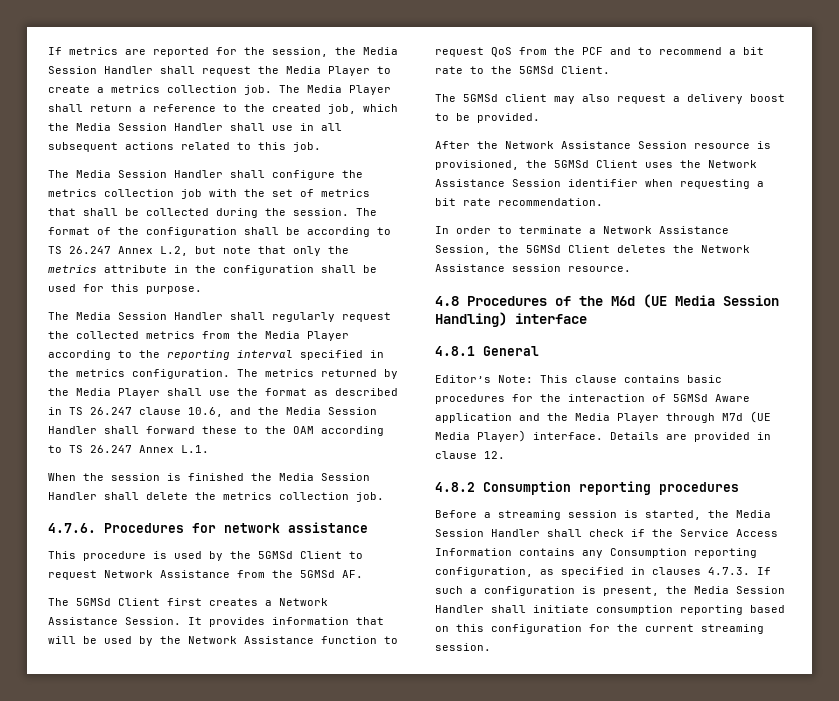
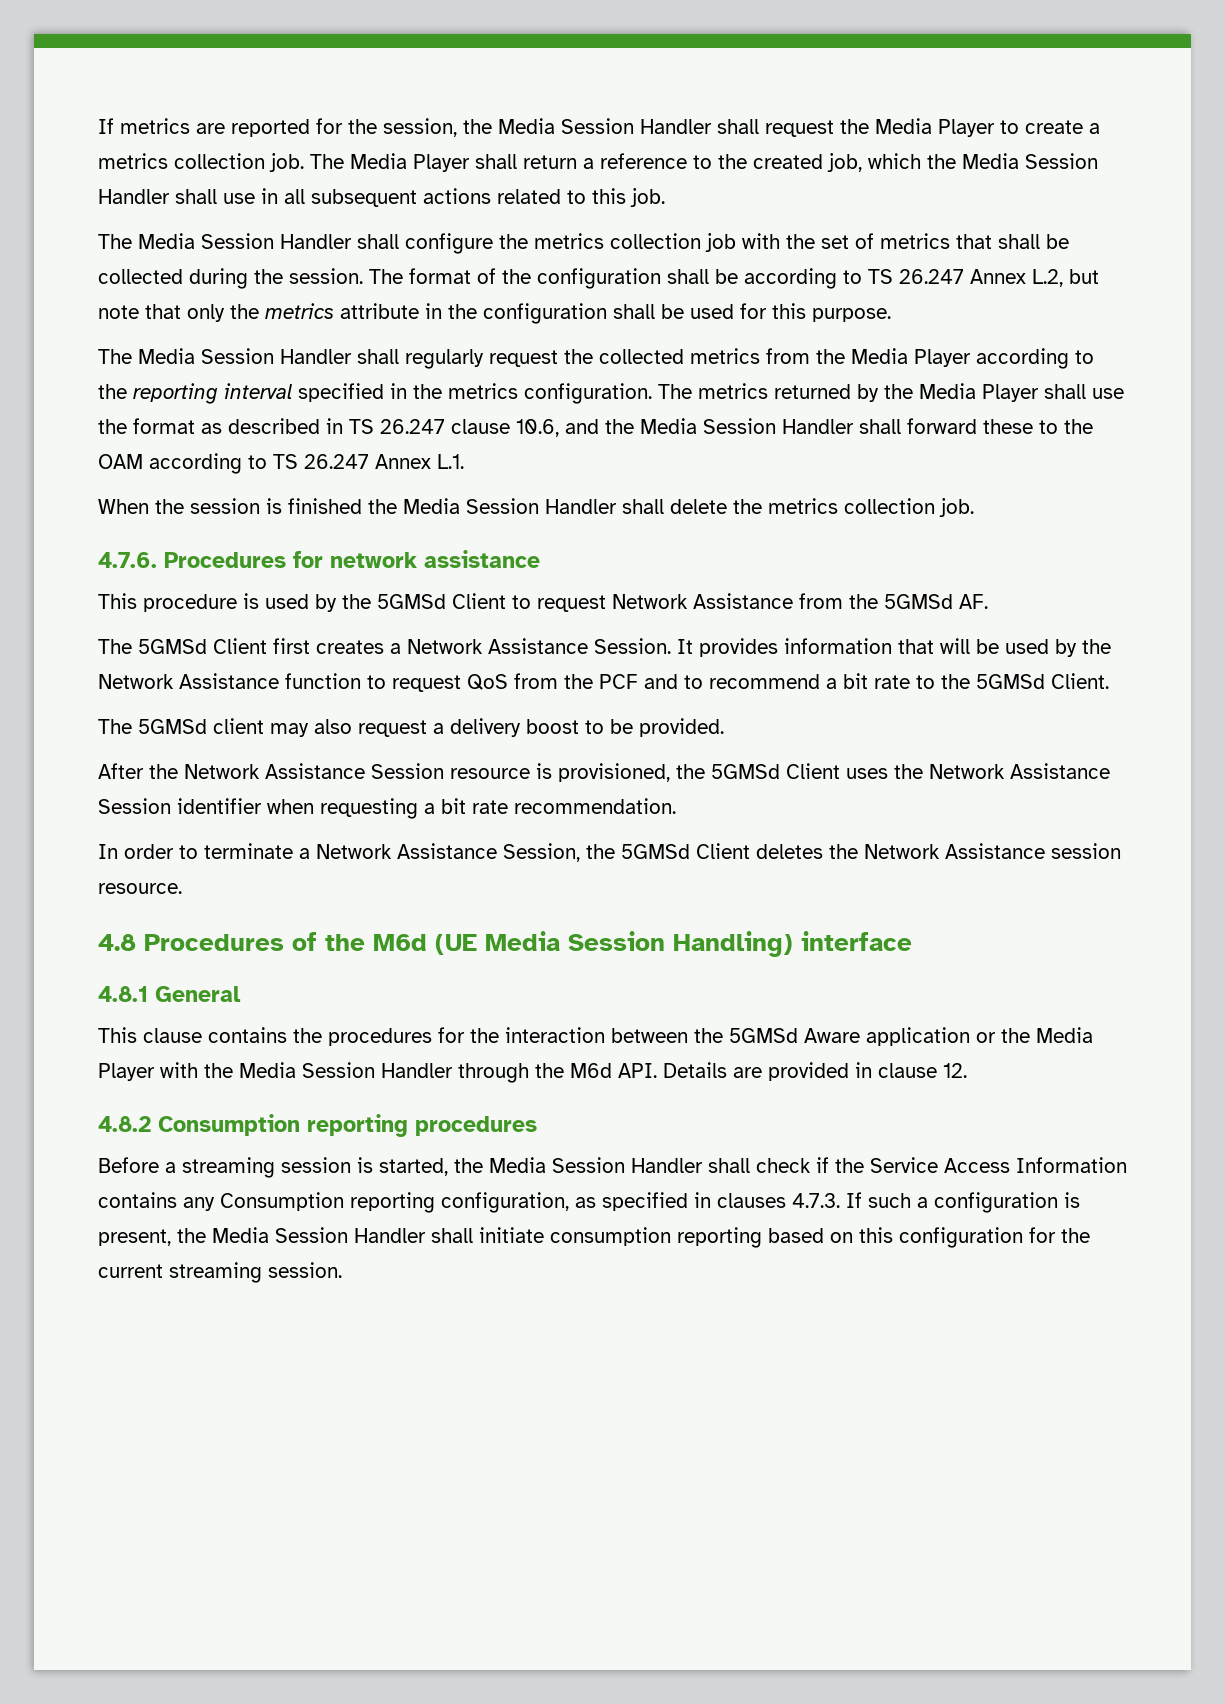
[435,375,533,383] Editor’s Note: -> (241, 994) none
[687,375,722,383] basic -> [293,1028,322,1043] the
[652,394,666,402] of -> [611,1028,723,1043] between the
[519,411,771,423] [435,430,603,442] and the Media Player through M7d (UE Media Player) interface. -> [976,1027,1093,1043] [98,1062,657,1083] or the Media Player with the Media Session Handler through the M6d API.

